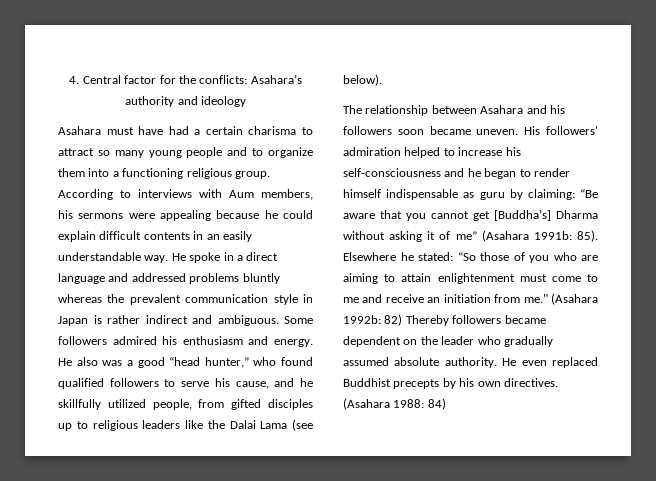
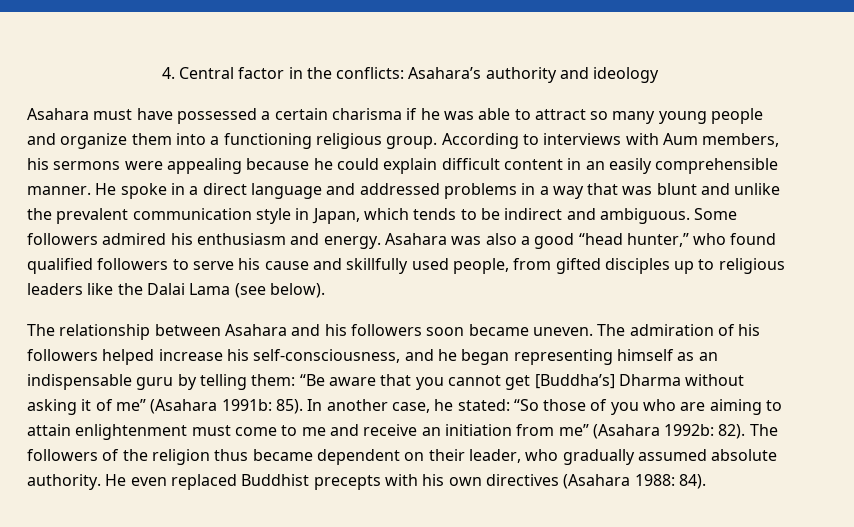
[159,75,176,84] for -> [288,67,303,79] in
[168,126,189,135] had -> [176,108,257,124] possessed
(297, 130) none -> [406,108,511,120] if he was able
[252,148,264,156] to -> (56, 139) none
[143,232,190,240] contents -> [503,159,563,170] content
[58,252,169,263] understandable way. -> [655,158,779,174] [27,186,91,195] comprehensible manner.
[242,273,280,284] [58,294,102,303] bluntly whereas -> [521,183,781,199] in a way that was blunt and unlike
[58,315,140,326] Japan is rather -> [311,208,500,224] Japan, which tends to be
[58,357,123,366] He also was -> [384,233,517,245] Asahara was also
[235,378,313,389] [58,399,146,410] cause, and he skillfully utilized -> [264,258,449,274] cause and skillfully used
[524,126,598,135] [343,147,455,158] His followers' admiration helped to -> [597,324,761,336] [27,349,155,365] The admiration of his followers helped
[343,168,441,177] self-consciousness -> [253,349,401,363] self-consciousness,
[519,168,570,177] [343,189,575,200] to render himself indispensable as guru by claiming: -> [513,349,718,365] [27,374,296,390] representing himself as an indispensable guru by telling them:
[343,252,396,261] Elsewhere -> [307,399,430,413] In another case,
[523,294,548,303] me." -> [558,424,589,436] me”
[384,314,502,326] 82) Thereby followers -> [718,424,778,439] [27,449,249,465] 82). The followers of the religion thus
[420,336,475,345] the leader -> [428,449,521,463] their leader,
[442,378,456,389] by -> [384,474,418,486] with
[503,378,558,387] directives. -> [485,474,559,486] directives
[427,398,446,410] 84) -> [678,474,706,489] 84).

